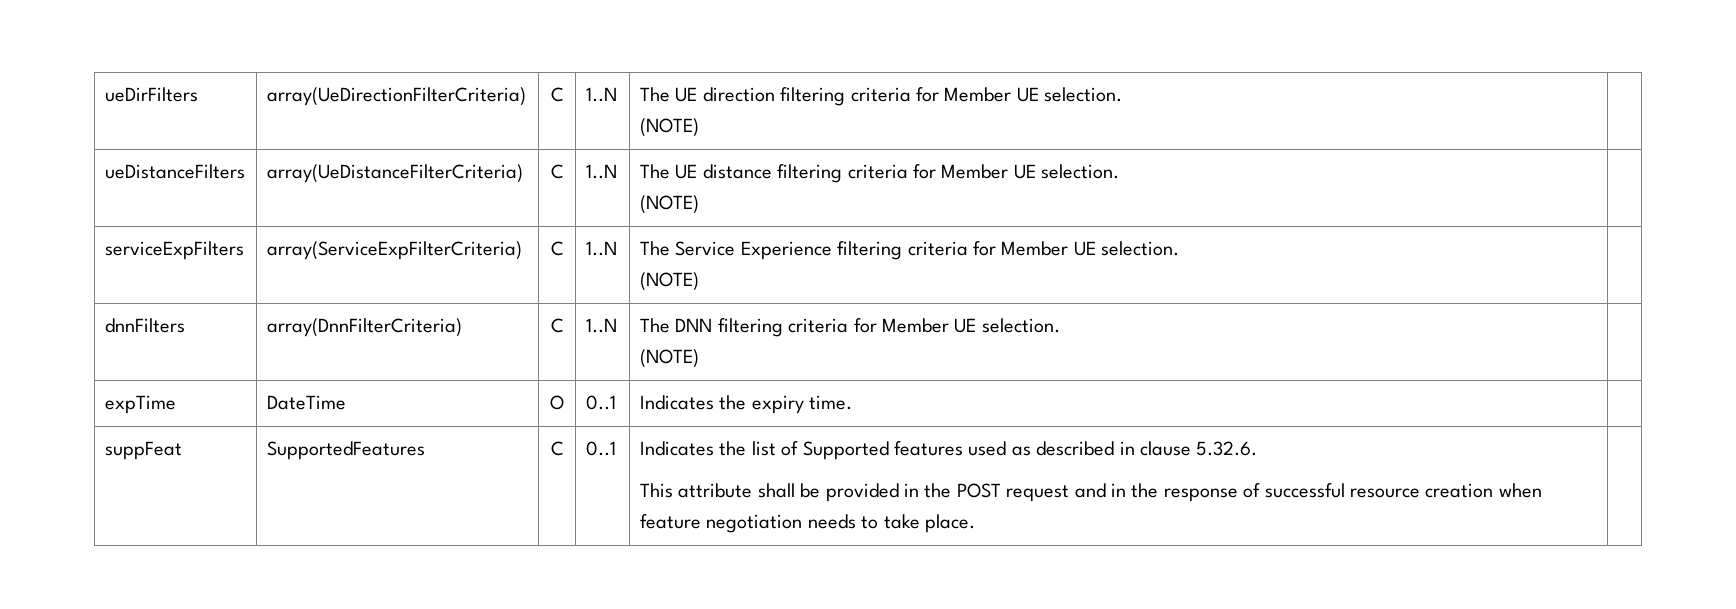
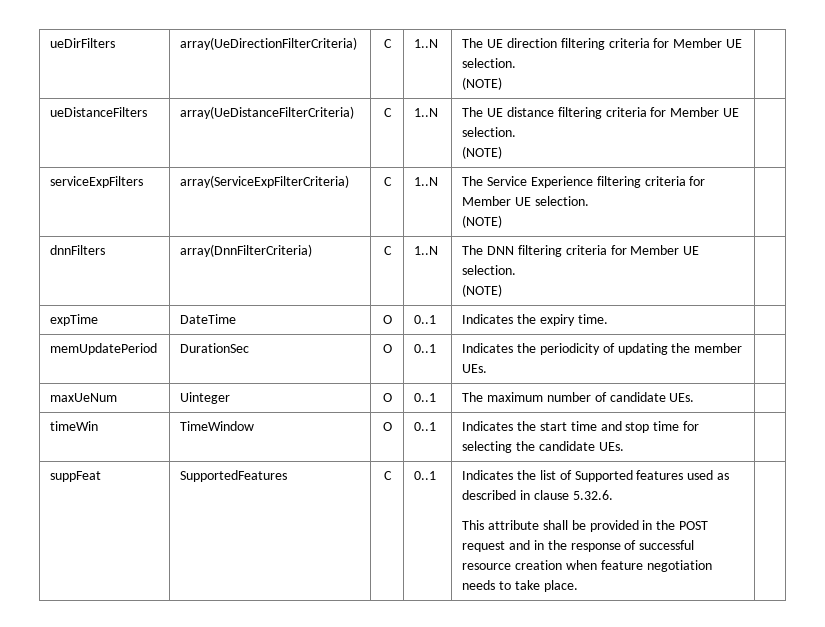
(853, 402) none -> [50,343,158,355] [180,343,250,353] [382,344,392,353] [414,344,437,353] [462,343,743,355] [462,364,488,373] [50,393,118,402] [180,392,231,404] [382,393,392,402] [414,393,437,402] [462,392,695,402] [50,421,99,431] [180,421,255,431] [382,422,392,431] [414,422,437,431] [462,421,699,433] [462,441,624,453] // memUpdatePeriod | DurationSec | O | 0..1 | Indicates the periodicity of updating the member UEs. | // maxUeNum | Uinteger | O | 0..1 | The maximum number of candidate UEs. | // timeWin | TimeWindow | O | 0..1 | Indicates the start time and stop time for selecting the candidate UEs. |

